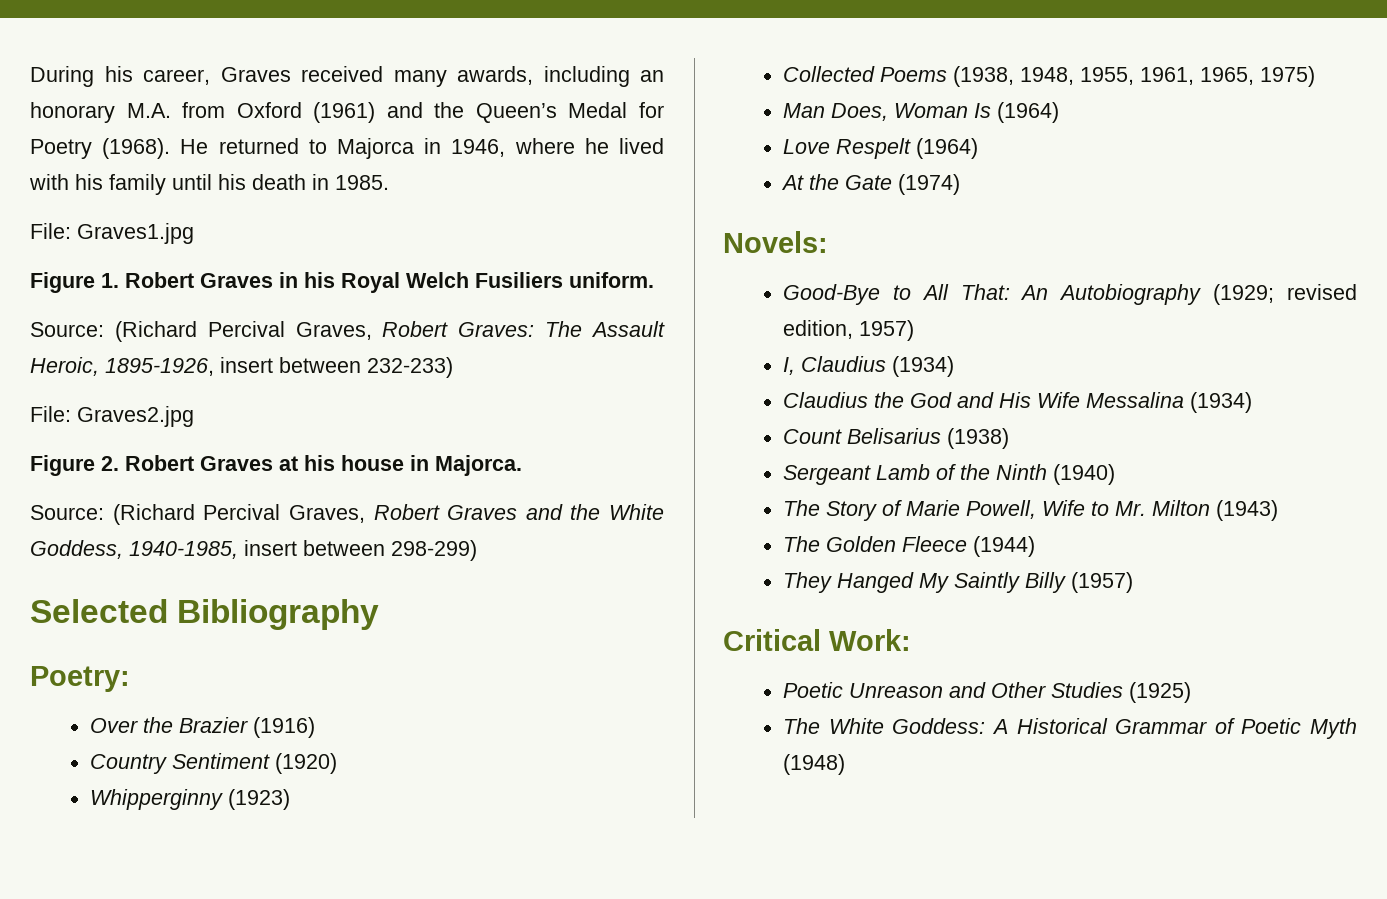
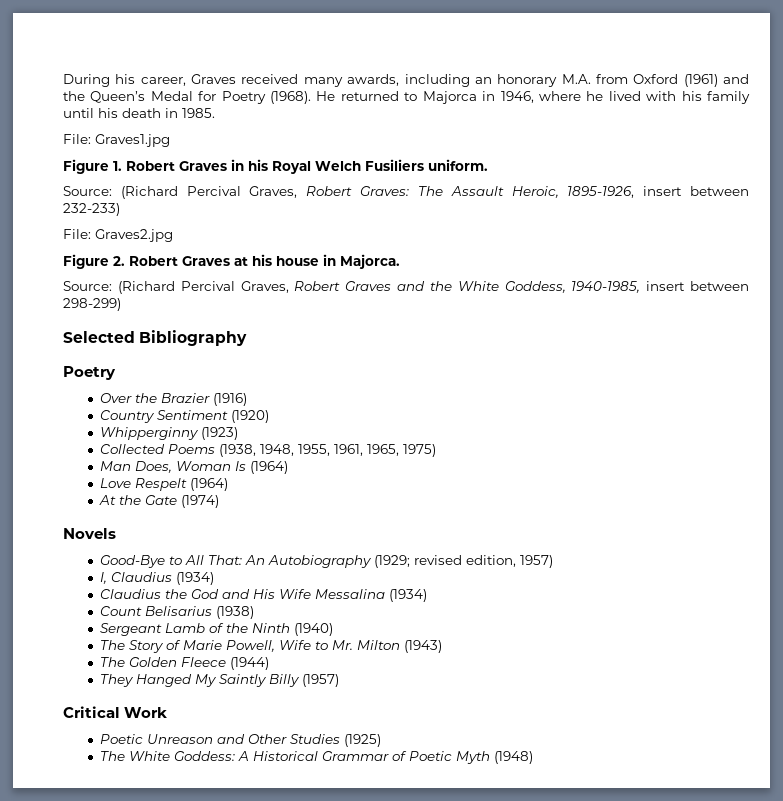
[30,666,130,692] Poetry: -> [63,366,116,380] Poetry
[723,231,828,253] Novels: -> [63,528,116,539] Novels
[829,629,911,651] Work: -> [124,707,168,718] Work

